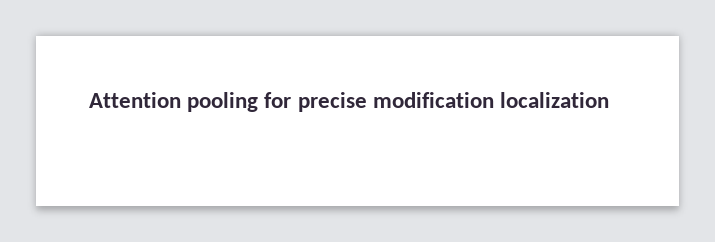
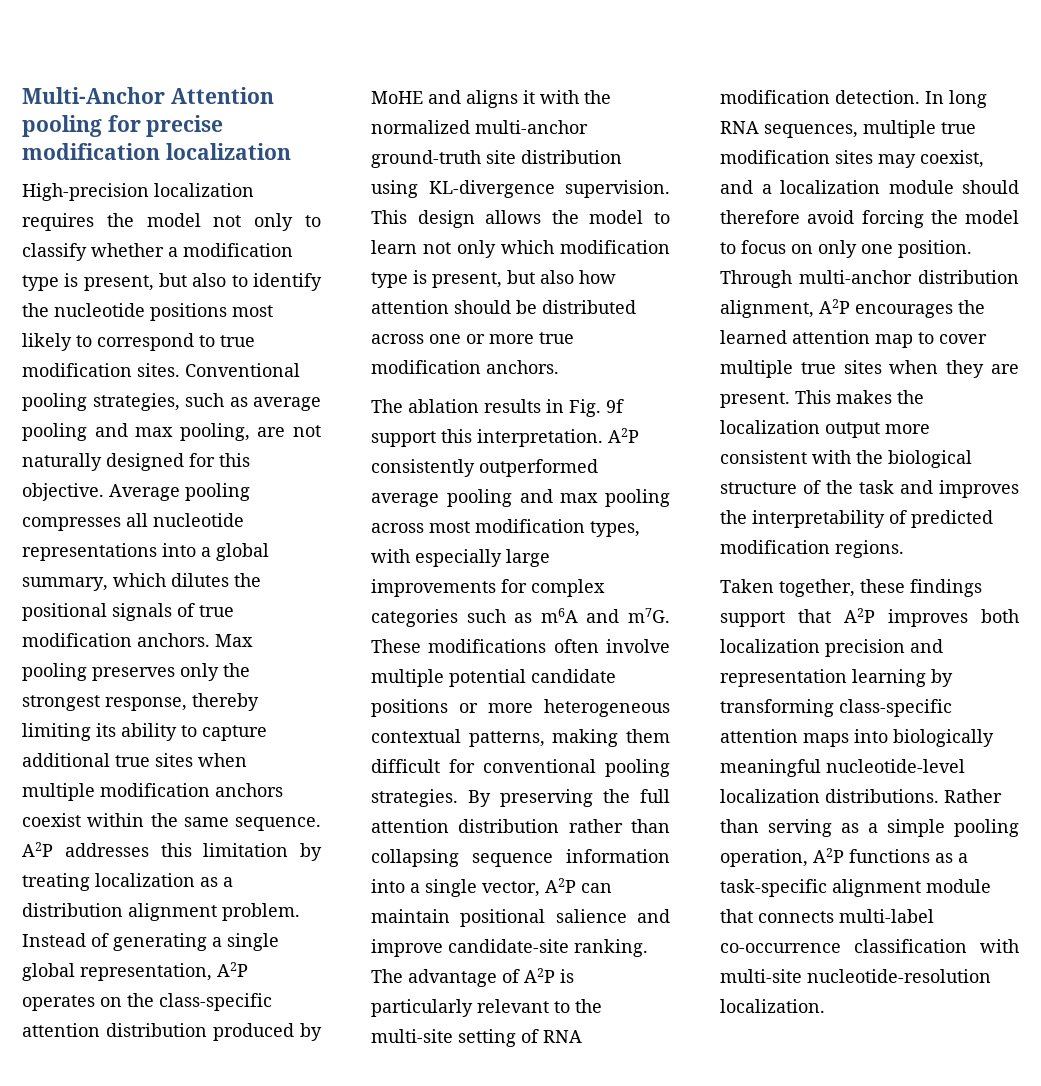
(89, 100) none -> [22,87,165,104] Multi-Anchor
(610, 100) none -> [22,183,254,201] [22,213,322,231] [22,243,293,261] [22,273,323,291] [22,303,273,321] [22,333,255,351] [22,363,300,377] [22,393,321,411] [22,423,321,441] [22,453,250,471] [22,483,250,501] [22,513,244,531] [22,543,269,561] [22,573,261,591] [22,603,234,621] [22,633,253,647] [22,663,250,681] [22,693,259,711] [22,723,267,741] [22,753,247,767] [22,783,283,801] [22,813,321,831] [22,842,322,861] [22,873,233,891] [22,903,300,921] [22,933,279,951] [22,962,248,981] [22,993,272,1011] [22,1023,322,1041] [371,90,611,108] [371,120,588,134] [371,150,622,168] [371,180,670,198] [371,210,670,228] [371,240,670,258] [371,270,616,288] [371,300,636,314] [371,332,574,344] [371,360,559,374] [371,399,624,417] [371,428,639,447] [371,459,598,477] [371,489,670,507] [371,519,640,537] [371,549,550,567] [371,579,605,597] [371,608,670,627] [371,639,670,653] [371,669,616,687] [371,699,670,717] [371,729,670,747] [371,759,670,777] [371,789,670,807] [371,819,670,833] [371,849,670,867] [371,878,612,897] [371,909,670,927] [371,939,648,957] [371,968,574,987] [371,999,602,1017] [371,1029,582,1047] [720,90,987,108] [720,120,976,138] [720,150,984,168] [720,180,1019,194] [720,210,1019,228] [720,240,972,258] [720,270,1019,288] [720,299,985,318] [720,330,987,348] [720,360,1019,378] [720,390,924,408] [720,420,930,438] [720,450,972,468] [720,480,1019,498] [720,510,993,528] [720,540,904,558] [720,579,982,597] [720,608,1019,627] [720,639,943,657] [720,669,953,687] [720,699,952,717] [720,729,994,747] [720,759,965,777] [720,789,1002,803] [720,819,1019,837] [720,848,968,867] [720,879,991,897] [720,909,934,923] [720,939,1019,953] [720,969,991,983] [720,999,825,1013] // High-precision localization requires the model not only to classify whether a modification type is present, but also to identify the nucleotide positions most likely to correspond to true modification sites. Conventional pooling strategies, such as average pooling and max pooling, are not naturally designed for this objective. Average pooling compresses all nucleotide representations into a global summary, which dilutes the positional signals of true modification anchors. Max pooling preserves only the strongest response, thereby limiting its ability to capture additional true sites when multiple modification anchors coexist within the same sequence. A2P addresses this limitation by treating localization as a distribution alignment problem. Instead of generating a single global representation, A2P operates on the class-specific attention distribution produced by MoHE and aligns it with the normalized multi-anchor ground-truth site distribution using KL-divergence supervision. This design allows the model to learn not only which modification type is present, but also how attention should be distributed across one or more true modification anchors. // The ablation results in Fig. 9f support this interpretation. A2P consistently outperformed average pooling and max pooling across most modification types, with especially large improvements for complex categories such as m6A and m7G. These modifications often involve multiple potential candidate positions or more heterogeneous contextual patterns, making them difficult for conventional pooling strategies. By preserving the full attention distribution rather than collapsing sequence information into a single vector, A2P can maintain positional salience and improve candidate-site ranking. The advantage of A2P is particularly relevant to the multi-site setting of RNA modification detection. In long RNA sequences, multiple true modification sites may coexist, and a localization module should therefore avoid forcing the model to focus on only one position. Through multi-anchor distribution alignment, A2P encourages the learned attention map to cover multiple true sites when they are present. This makes the localization output more consistent with the biological structure of the task and improves the interpretability of predicted modification regions. // Taken together, these findings support that A2P improves both localization precision and representation learning by transforming class-specific attention maps into biologically meaningful nucleotide-level localization distributions. Rather than serving as a simple pooling operation, A2P functions as a task-specific alignment module that connects multi-label co-occurrence classification with multi-site nucleotide-resolution localization.

